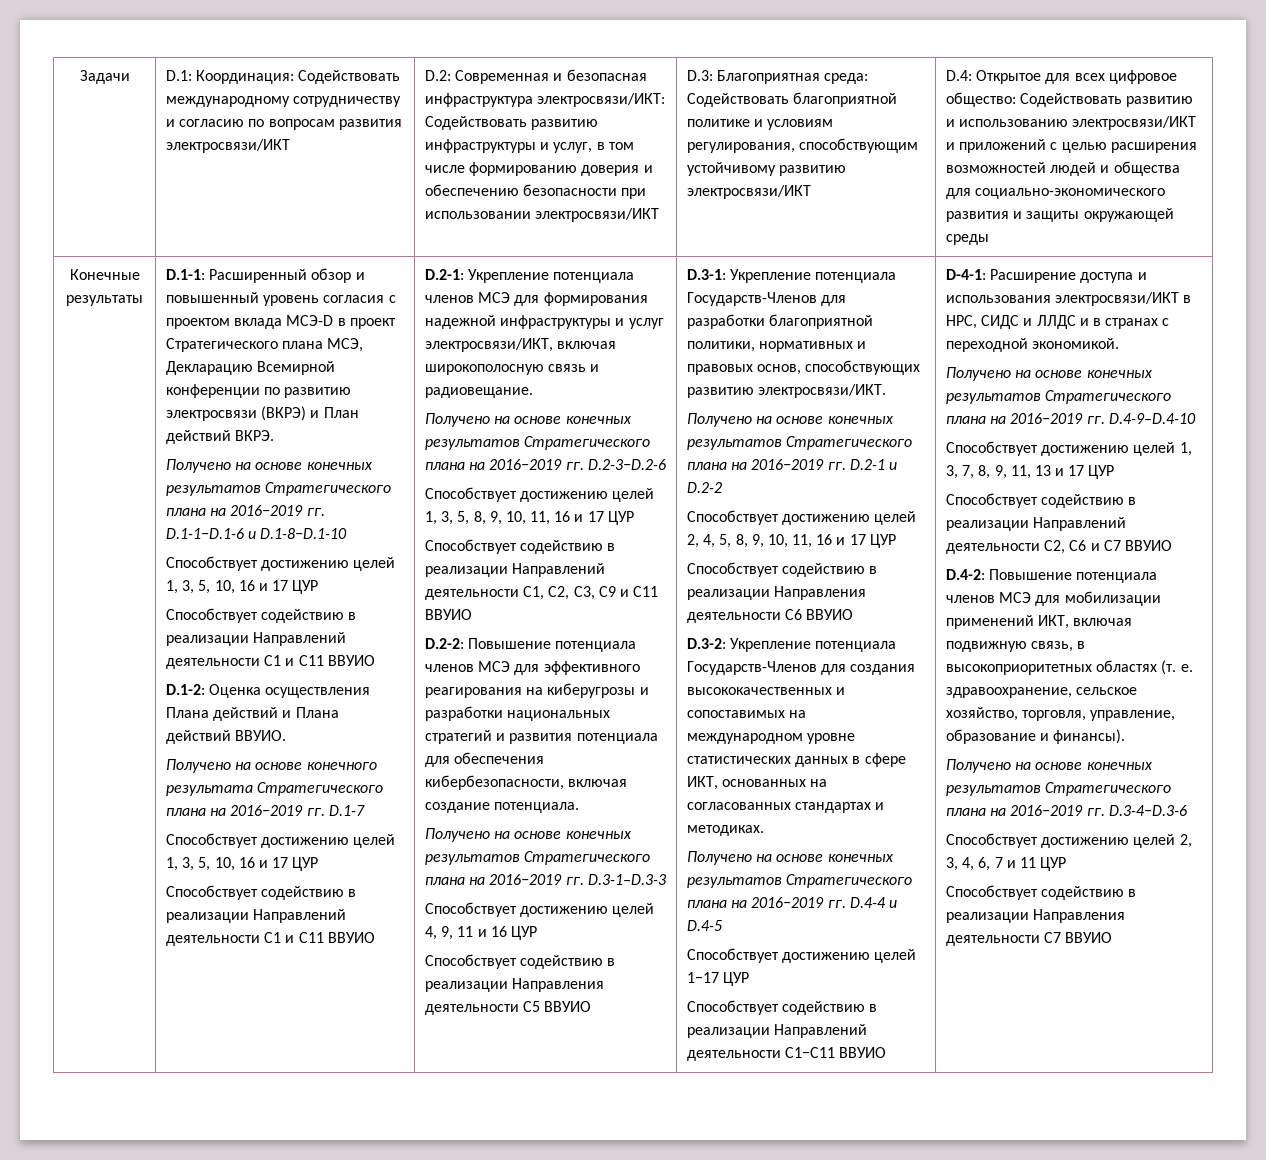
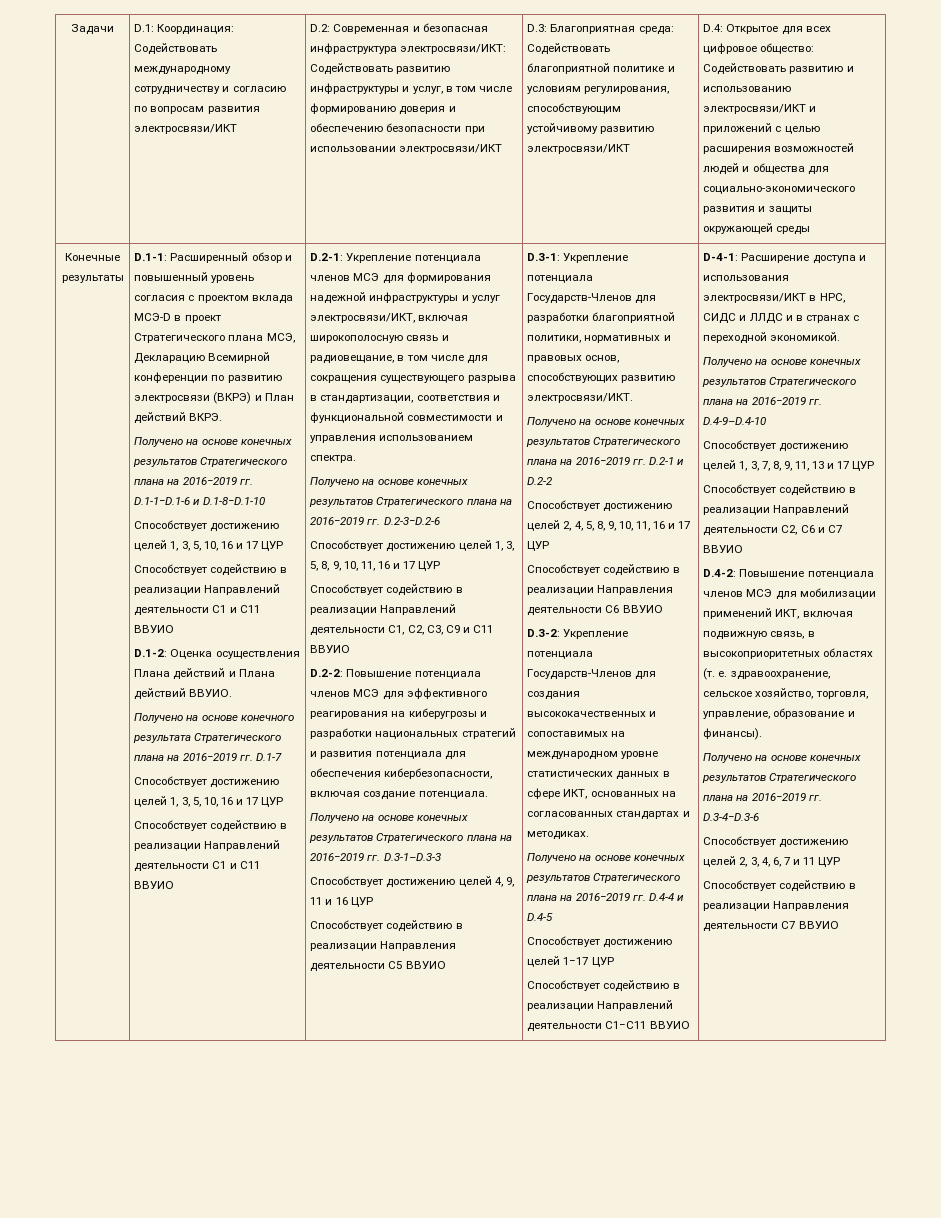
[424,387,533,398] радиовещание. -> [310,355,488,364] [310,375,516,383] [310,395,500,404] [310,412,503,423] [310,435,474,443] [310,455,357,463] радиовещание, в том числе для сокращения существующего разрыва в стандартизации, соответствия и функциональной совместимости и управления использованием спектра.

